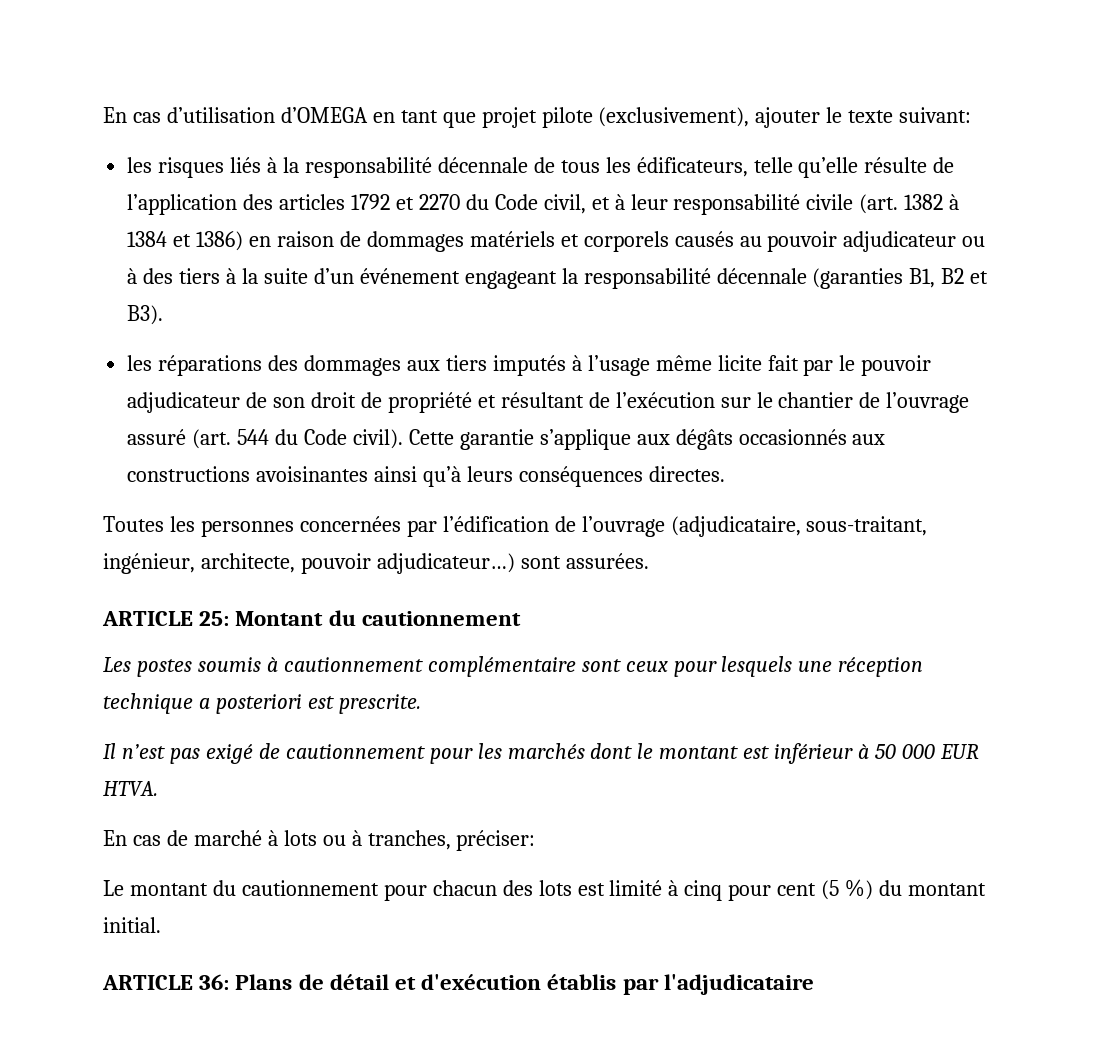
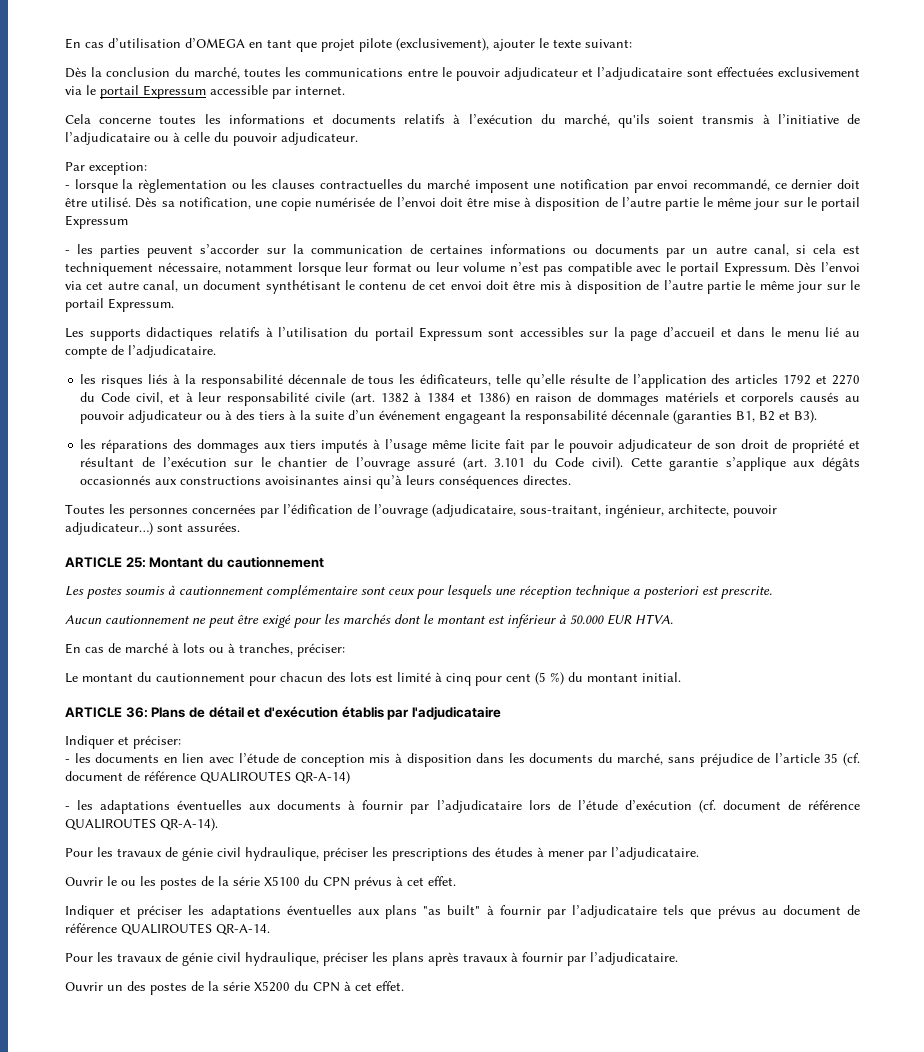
(972, 115) none -> [65,67,860,81] [65,85,345,99] [65,114,860,128] [65,132,358,146] [65,162,147,175] [65,179,860,193] [65,197,860,211] [65,215,128,229] [65,244,860,258] [65,262,860,276] [65,280,860,294] [65,298,174,312] [65,327,860,341] [65,345,216,359] // Dès la conclusion du marché, toutes les communications entre le pouvoir adjudicateur et l’adjudicataire sont effectuées exclusivement via le portail Expressum accessible par internet. // Cela concerne toutes les informations et documents relatifs à l’exécution du marché, qu'ils soient transmis à l’initiative de l’adjudicataire ou à celle du pouvoir adjudicateur. // Par exception: // - lorsque la règlementation ou les clauses contractuelles du marché imposent une notification par envoi recommandé, ce dernier doit être utilisé. Dès sa notification, une copie numérisée de l’envoi doit être mise à disposition de l’autre partie le même jour sur le portail Expressum // - les parties peuvent s’accorder sur la communication de certaines informations ou documents par un autre canal, si cela est techniquement nécessaire, notamment lorsque leur format ou leur volume n’est pas compatible avec le portail Expressum. Dès l’envoi via cet autre canal, un document synthétisant le contenu de cet envoi doit être mis à disposition de l’autre partie le même jour sur le portail Expressum. // Les supports didactiques relatifs à l’utilisation du portail Expressum sont accessibles sur la page d’accueil et dans le menu lié au compte de l’adjudicataire.
[237,429,270,445] 544 -> [494,458,526,467] 3.101
[103,743,425,764] Il n’est pas exigé de cautionnement -> [65,614,291,628] Aucun cautionnement ne peut être exigé
[875,744,936,759] 50 000 -> [570,615,604,625] 50.000
(814, 984) none -> [65,735,181,749] [65,753,861,767] [65,771,350,784] [65,800,860,814] [65,818,218,831] [65,847,699,861] [65,876,456,890] [65,905,860,919] [65,923,270,935] [65,952,678,966] [65,981,404,995] // Indiquer et préciser: // - les documents en lien avec l’étude de conception mis à disposition dans les documents du marché, sans préjudice de l’article 35 (cf. document de référence QUALIROUTES QR-A-14) // - les adaptations éventuelles aux documents à fournir par l’adjudicataire lors de l’étude d’exécution (cf. document de référence QUALIROUTES QR-A-14). // Pour les travaux de génie civil hydraulique, préciser les prescriptions des études à mener par l’adjudicataire. // Ouvrir le ou les postes de la série X5100 du CPN prévus à cet effet. // Indiquer et préciser les adaptations éventuelles aux plans "as built" à fournir par l’adjudicataire tels que prévus au document de référence QUALIROUTES QR-A-14. // Pour les travaux de génie civil hydraulique, préciser les plans après travaux à fournir par l’adjudicataire. // Ouvrir un des postes de la série X5200 du CPN à cet effet.

